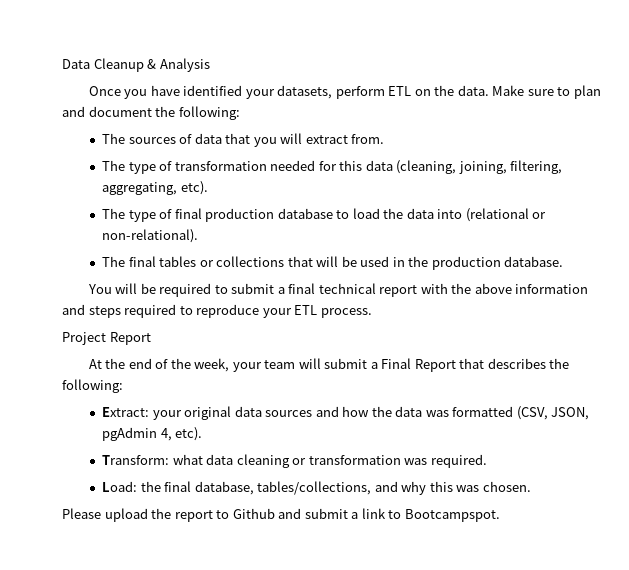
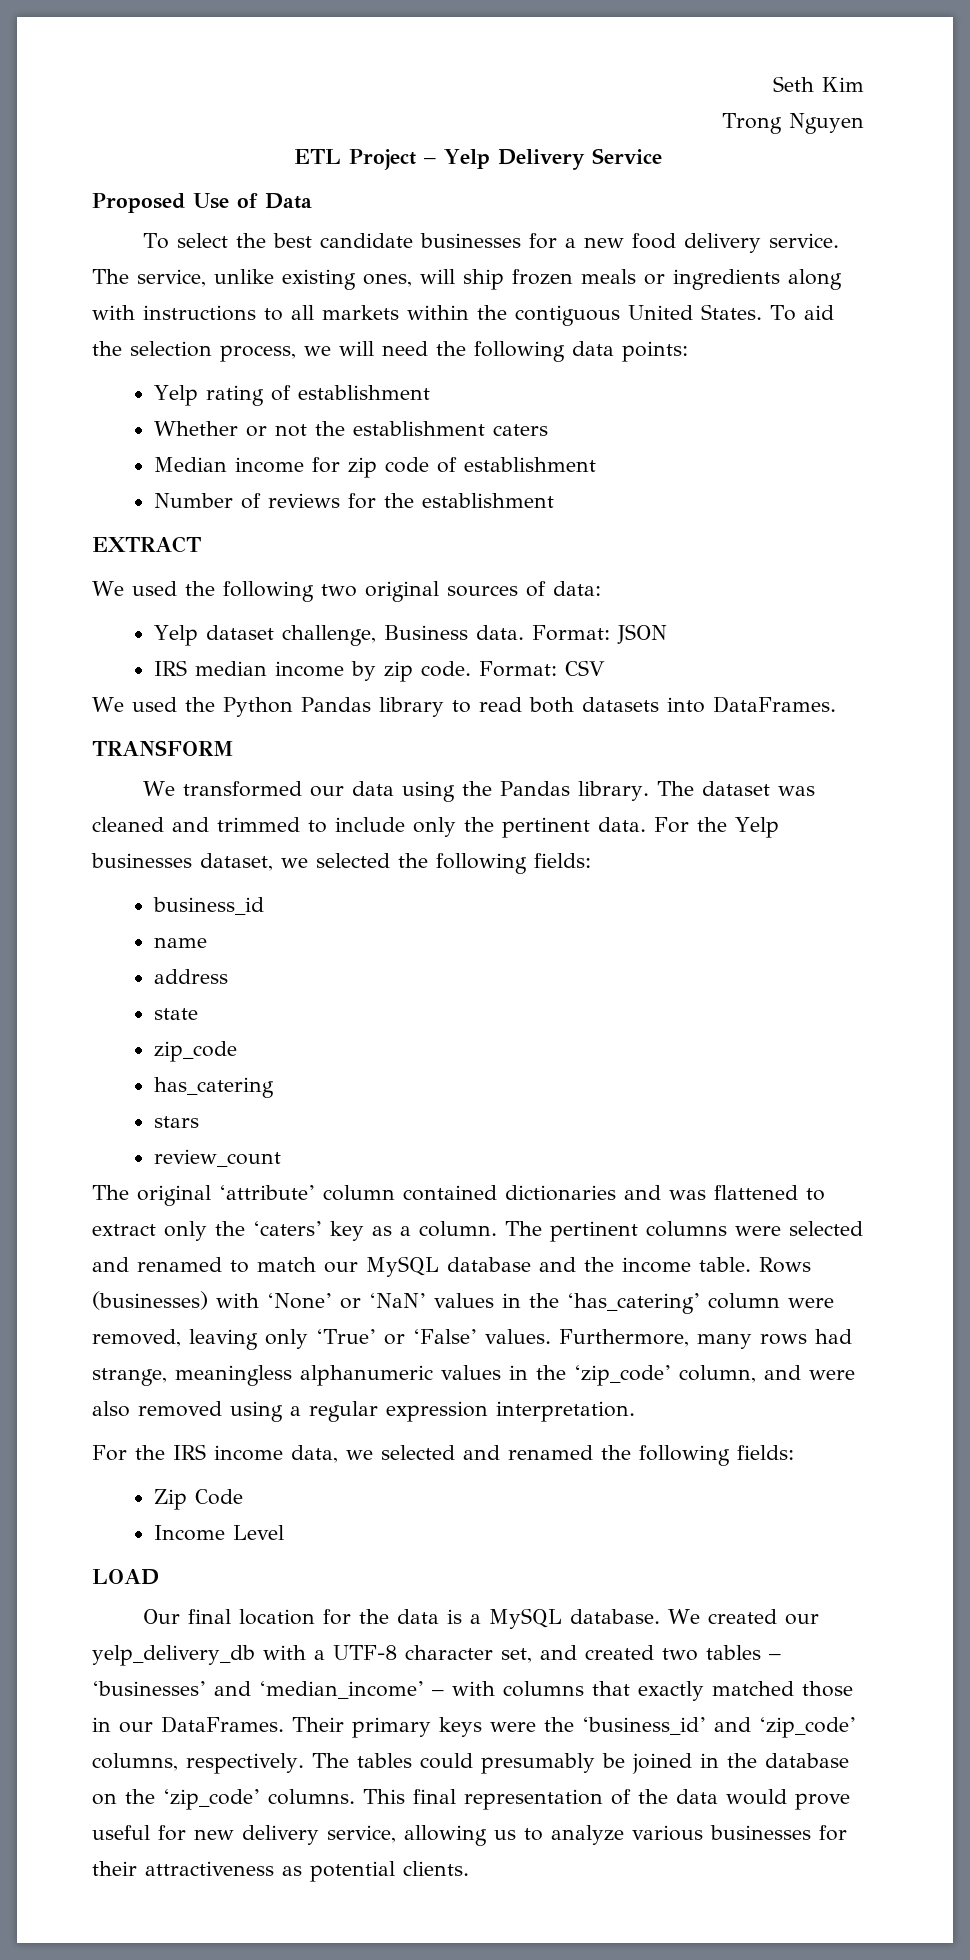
[62,58,210,72] [88,85,601,99] [62,106,240,120] [102,133,385,147] [102,160,563,174] [102,181,208,195] [102,208,547,222] [102,229,199,243] [102,256,564,270] [87,283,589,297] [62,304,372,318] [62,332,151,345] [88,358,570,372] [62,379,123,393] [102,406,590,420] [102,427,203,441] [102,454,487,468] [102,481,531,495] [62,508,500,522] Data Cleanup & Analysis // Once you have identified your datasets, perform ETL on the data. Make sure to plan and document the following: // The sources of data that you will extract from. // The type of transformation needed for this data (cleaning, joining, filtering, aggregating, etc). // The type of final production database to load the data into (relational or non-relational). // The final tables or collections that will be used in the production database. // You will be required to submit a final technical report with the above information and steps required to reproduce your ETL process. // Project Report // At the end of the week, your team will submit a Final Report that describes the following: // Extract: your original data sources and how the data was formatted (CSV, JSON, pgAdmin 4, etc). // Transform: what data cleaning or transformation was required. // Load: the final database, tables/collections, and why this was chosen. // Please upload the report to Github and submit a link to Bootcampspot. -> [773,76,864,92] [722,113,864,134] [294,148,662,170] [92,193,312,213] [143,233,840,253] [92,269,842,290] [92,304,834,326] [92,341,688,362] [154,385,431,406] [154,421,549,437] [154,457,597,478] [154,493,555,509] [92,536,201,553] [92,581,601,602] [154,624,668,646] [154,660,606,682] [92,696,836,717] [92,740,234,756] [143,781,816,802] [92,817,779,838] [91,853,591,874] [153,897,265,915] [154,937,208,948] [154,969,229,984] [154,1008,199,1020] [154,1041,238,1062] [154,1077,275,1098] [154,1116,200,1128] [154,1149,282,1167] [92,1185,825,1206] [92,1221,863,1242] [92,1256,811,1277] [92,1291,834,1314] [92,1329,852,1350] [92,1365,855,1386] [92,1401,635,1422] [92,1444,794,1466] [154,1489,244,1510] [154,1525,285,1541] [92,1569,159,1585] [143,1608,820,1629] [92,1645,781,1666] [92,1681,853,1701] [92,1716,856,1738] [92,1753,849,1774] [92,1789,850,1810] [92,1825,847,1846] [92,1861,469,1882] Seth Kim // Trong Nguyen // ETL Project – Yelp Delivery Service // Proposed Use of Data // To select the best candidate businesses for a new food delivery service. The service, unlike existing ones, will ship frozen meals or ingredients along with instructions to all markets within the contiguous United States. To aid the selection process, we will need the following data points: // Yelp rating of establishment // Whether or not the establishment caters // Median income for zip code of establishment // Number of reviews for the establishment // EXTRACT // We used the following two original sources of data: // Yelp dataset challenge, Business data. Format: JSON // IRS median income by zip code. Format: CSV // We used the Python Pandas library to read both datasets into DataFrames. // TRANSFORM // We transformed our data using the Pandas library. The dataset was cleaned and trimmed to include only the pertinent data. For the Yelp businesses dataset, we selected the following fields: // business_id // name // address // state // zip_code // has_catering // stars // review_count // The original ‘attribute’ column contained dictionaries and was flattened to extract only the ‘caters’ key as a column. The pertinent columns were selected and renamed to match our MySQL database and the income table. Rows (businesses) with ‘None’ or ‘NaN’ values in the ‘has_catering’ column were removed, leaving only ‘True’ or ‘False’ values. Furthermore, many rows had strange, meaningless alphanumeric values in the ‘zip_code’ column, and were also removed using a regular expression interpretation. // For the IRS income data, we selected and renamed the following fields: // Zip Code // Income Level // LOAD // Our final location for the data is a MySQL database. We created our yelp_delivery_db with a UTF-8 character set, and created two tables – ‘businesses’ and ‘median_income’ – with columns that exactly matched those in our DataFrames. Their primary keys were the ‘business_id’ and ‘zip_code’ columns, respectively. The tables could presumably be joined in the database on the ‘zip_code’ columns. This final representation of the data would prove useful for new delivery service, allowing us to analyze various businesses for their attractiveness as potential clients.

